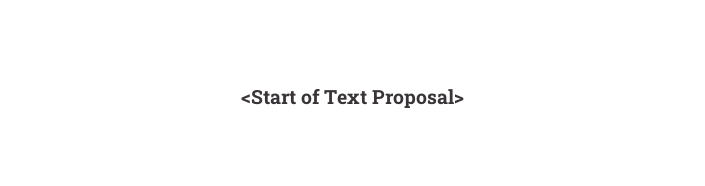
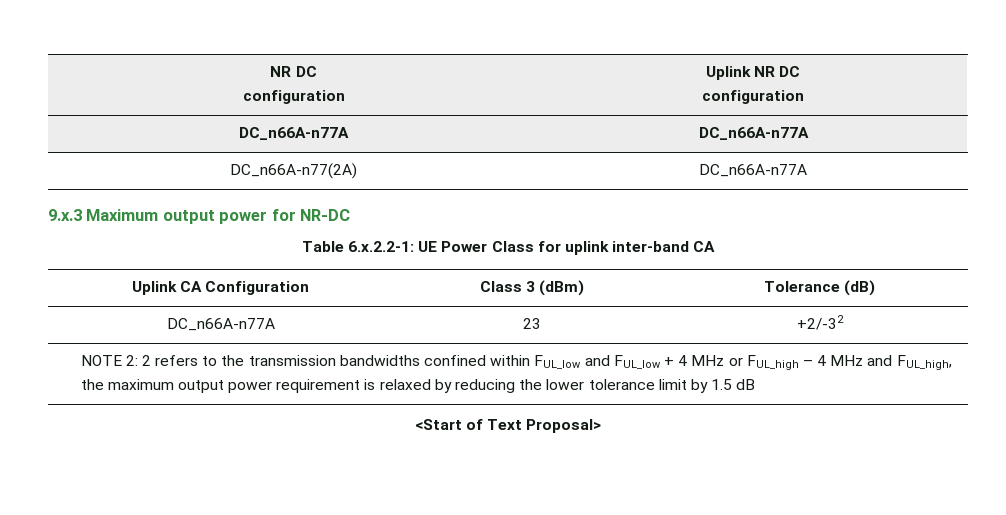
(240, 97) none -> [270,66,317,77] [242,90,345,104] [705,66,801,80] [702,90,804,104] [239,127,349,140] [698,127,809,140] [230,163,357,179] [699,164,807,177] [48,209,351,224] [301,241,716,255] [131,281,310,295] [479,280,585,296] [763,280,876,296] [166,318,275,331] [523,318,541,329] [796,315,844,330] [80,355,952,370] [80,379,756,393] NR DC // configuration | Uplink NR DC // configuration // DC_n66A-n77A | DC_n66A-n77A // DC_n66A-n77(2A) | DC_n66A-n77A // 9.x.3 Maximum output power for NR-DC // Table 6.x.2.2-1: UE Power Class for uplink inter-band CA // Uplink CA Configuration | Class 3 (dBm) | Tolerance (dB) // DC_n66A-n77A | 23 | +2/-32 // NOTE 2: 2 refers to the transmission bandwidths confined within FUL_low and FUL_low + 4 MHz or FUL_high – 4 MHz and FUL_high, the maximum output power requirement is relaxed by reducing the lower tolerance limit by 1.5 dB //

